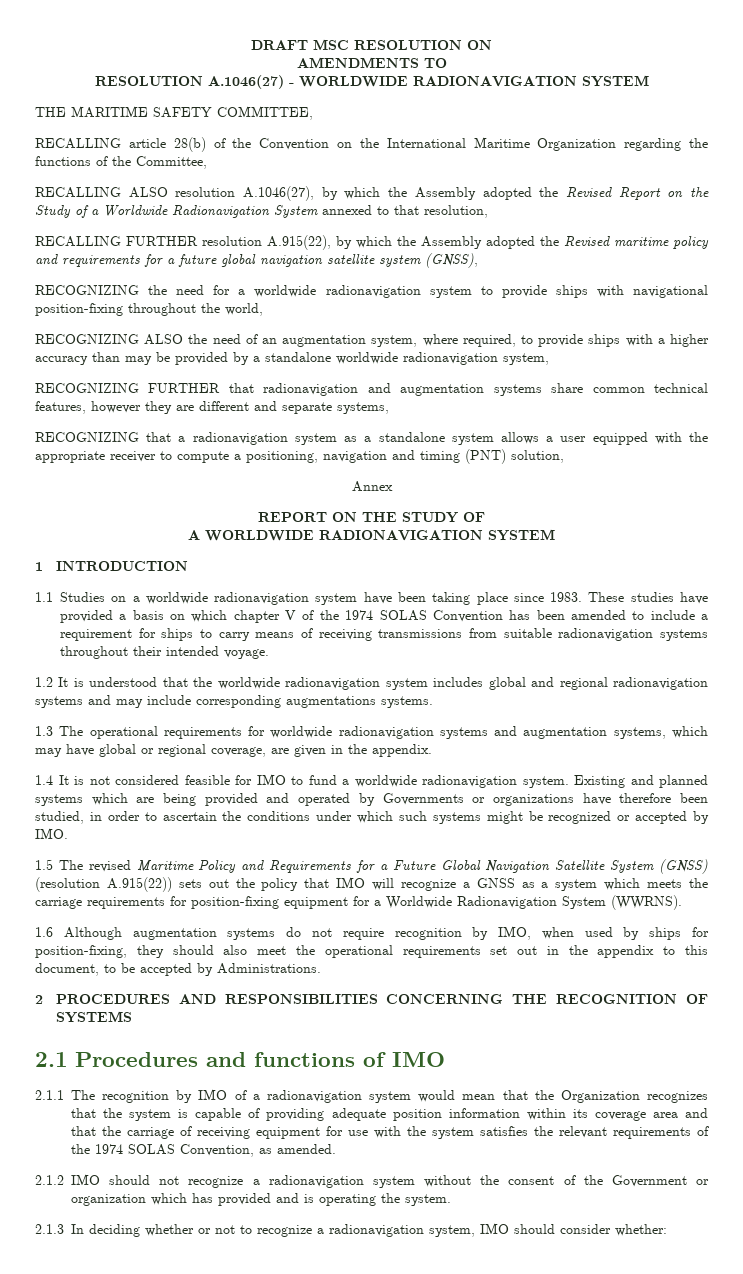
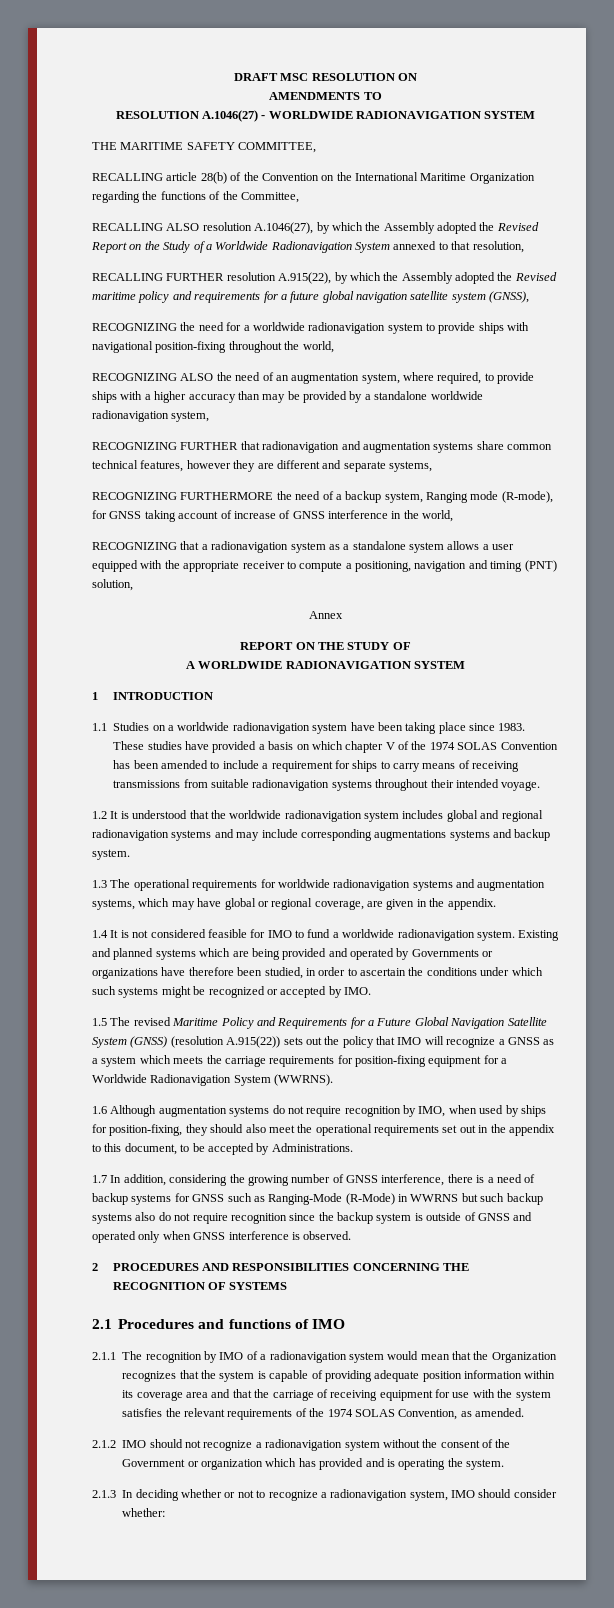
(389, 408) none -> [92,491,553,503] [92,510,454,522] // RECOGNIZING FURTHERMORE the need of a backup system, Ranging mode (R-mode), for GNSS taking account of increase of GNSS interference in the world,
[381,696,433,708] systems. -> [449,829,551,841] [92,849,130,860] systems and backup system.
(321, 968) none -> [92,1174,536,1186] [92,1193,543,1205] [92,1212,533,1224] [92,1231,352,1243] // 1.7 In addition, considering the growing number of GNSS interference, there is a need of backup systems for GNSS such as Ranging-Mode (R-Mode) in WWRNS but such backup systems also do not require recognition since the backup system is outside of GNSS and operated only when GNSS interference is observed.

